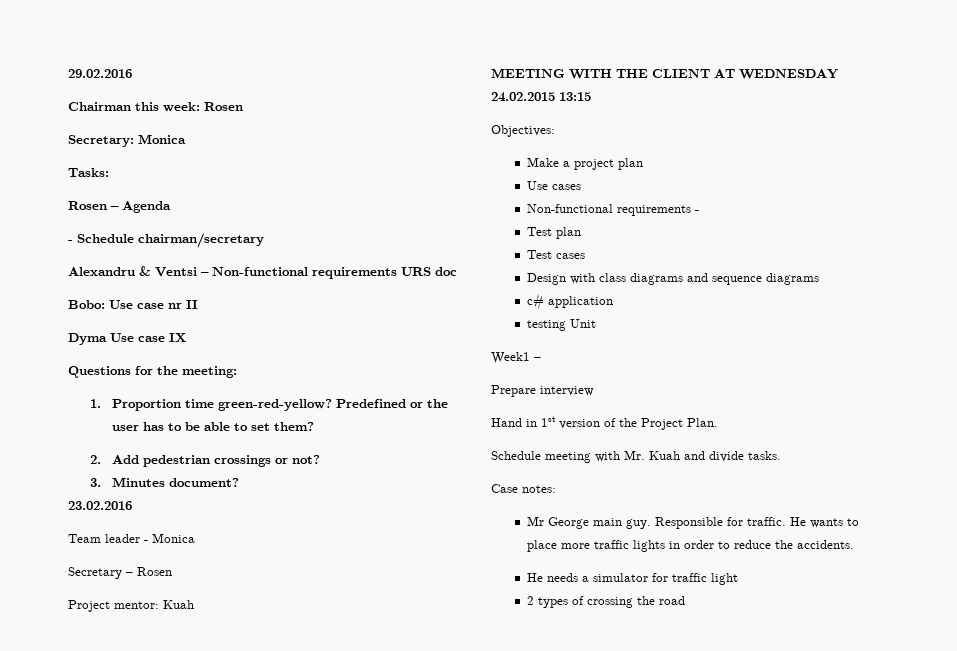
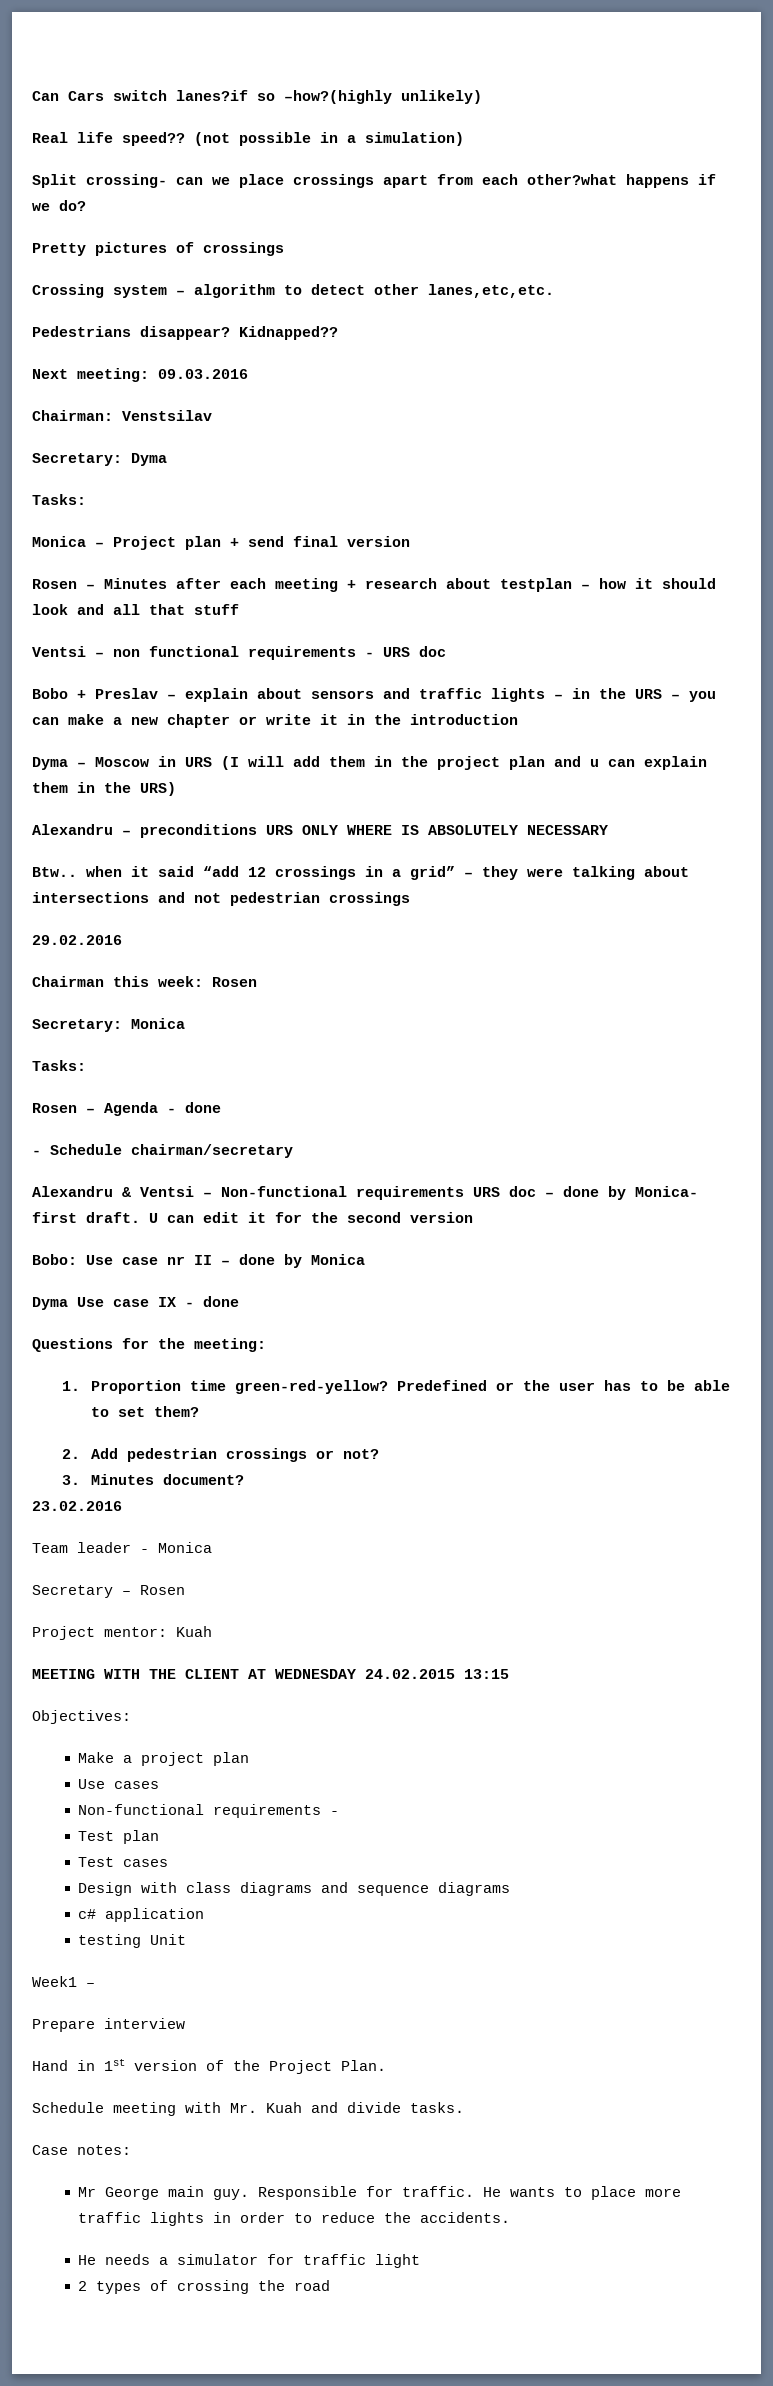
(68, 73) none -> [32,90,482,104] [32,132,464,146] [32,174,716,188] [32,200,86,211] [32,242,284,256] [32,284,554,298] [32,326,338,340] [32,368,248,382] [32,410,212,421] [32,453,167,466] [32,494,86,505] [32,536,410,550] [32,578,716,592] [32,604,239,615] [32,646,446,660] [32,688,716,702] [32,714,518,728] [32,756,707,770] [32,782,176,796] [32,824,608,838] [32,866,689,880] [32,892,410,906] Can Cars switch lanes?if so –how?(highly unlikely) // Real life speed?? (not possible in a simulation) // Split crossing- can we place crossings apart from each other?what happens if we do? // Pretty pictures of crossings // Crossing system – algorithm to detect other lanes,etc,etc. // Pedestrians disappear? Kidnapped?? // Next meeting: 09.03.2016 // Chairman: Venstsilav // Secretary: Dyma // Tasks: // Monica – Project plan + send final version // Rosen – Minutes after each meeting + research about testplan – how it should look and all that stuff // Ventsi – non functional requirements - URS doc // Bobo + Preslav – explain about sensors and traffic lights – in the URS – you can make a new chapter or write it in the introduction // Dyma – Moscow in URS (I will add them in the project plan and u can explain them in the URS) // Alexandru – preconditions URS ONLY WHERE IS ABSOLUTELY NECESSARY // Btw.. when it said “add 12 crossings in a grid” – they were talking about intersections and not pedestrian crossings //
(171, 207) none -> [167,1102,221,1113] - done
(457, 271) none -> [545,1186,698,1200] [32,1212,473,1223] – done by Monica- first draft. U can edit it for the second version
(198, 304) none -> [221,1254,365,1268] – done by Monica
(186, 337) none -> [185,1296,239,1307] - done

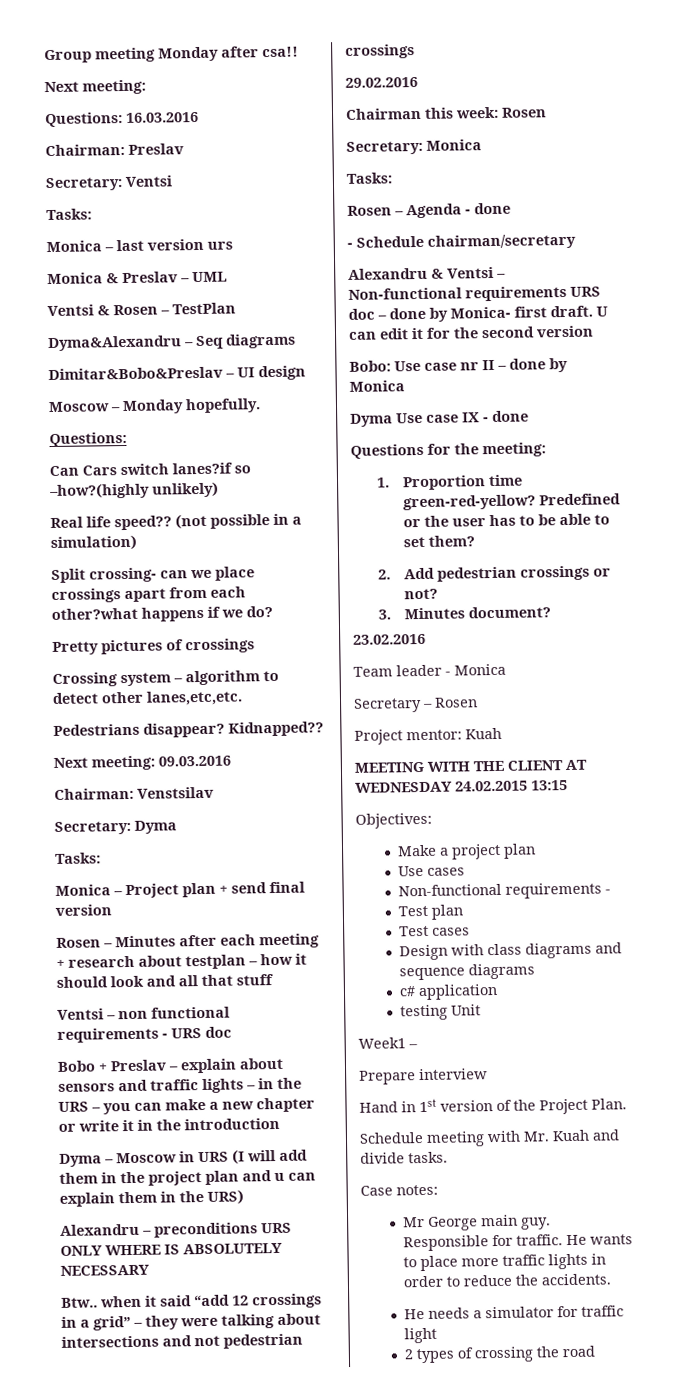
(32, 96) none -> [44,46,299,64] [44,79,146,95] [44,111,199,128] [45,143,184,157] [45,175,172,192] [46,208,92,221] [46,238,233,253] [47,271,227,285] [47,302,236,317] [48,333,296,352] [48,365,306,381] [48,398,261,415] [49,431,127,448] Group meeting Monday after csa!! // Next meeting: // Questions: 16.03.2016 // Chairman: Preslav // Secretary: Ventsi // Tasks: // Monica – last version urs // Monica & Preslav – UML // Ventsi & Rosen – TestPlan // Dyma&Alexandru – Seq diagrams // Dimitar&Bobo&Preslav – UI design // Moscow – Monday hopefully. // Questions: //

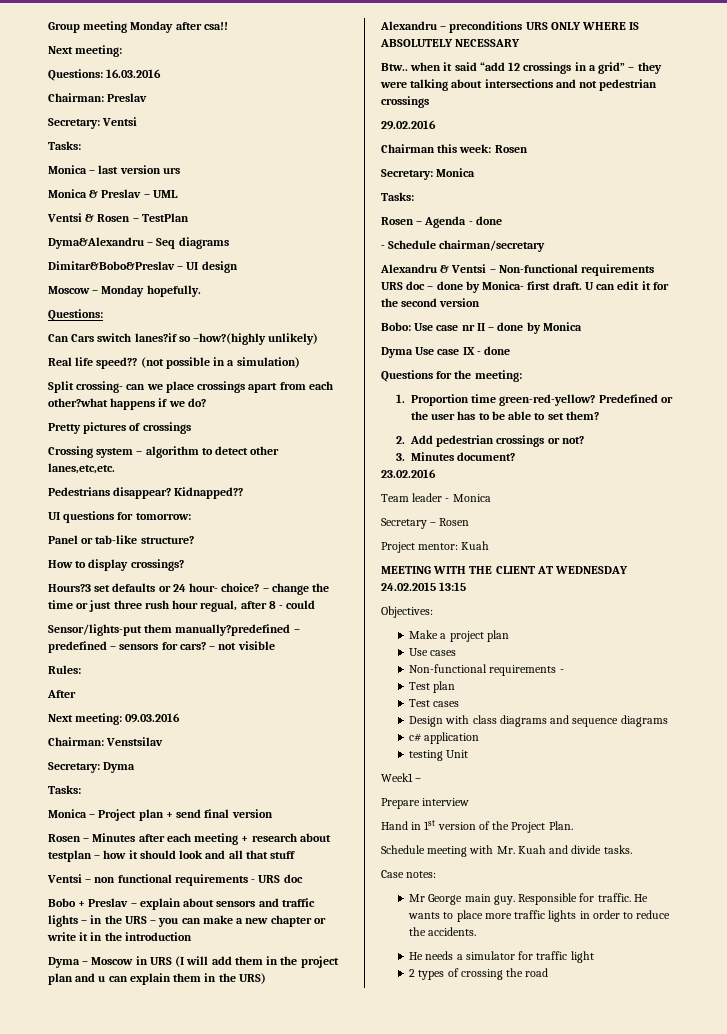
(324, 729) none -> [48,511,191,523] [48,535,194,544] [48,559,184,571] [48,583,330,595] [48,600,316,612] [48,624,300,636] [48,641,275,653] [48,665,81,674] [47,690,76,698] // UI questions for tomorrow: // Panel or tab-like structure? // How to display crossings? // Hours?3 set defaults or 24 hour- choice? – change the time or just three rush hour regual, after 8 - could // Sensor/lights-put them manually?predefined – predefined – sensors for cars? – not visible // Rules: // After

